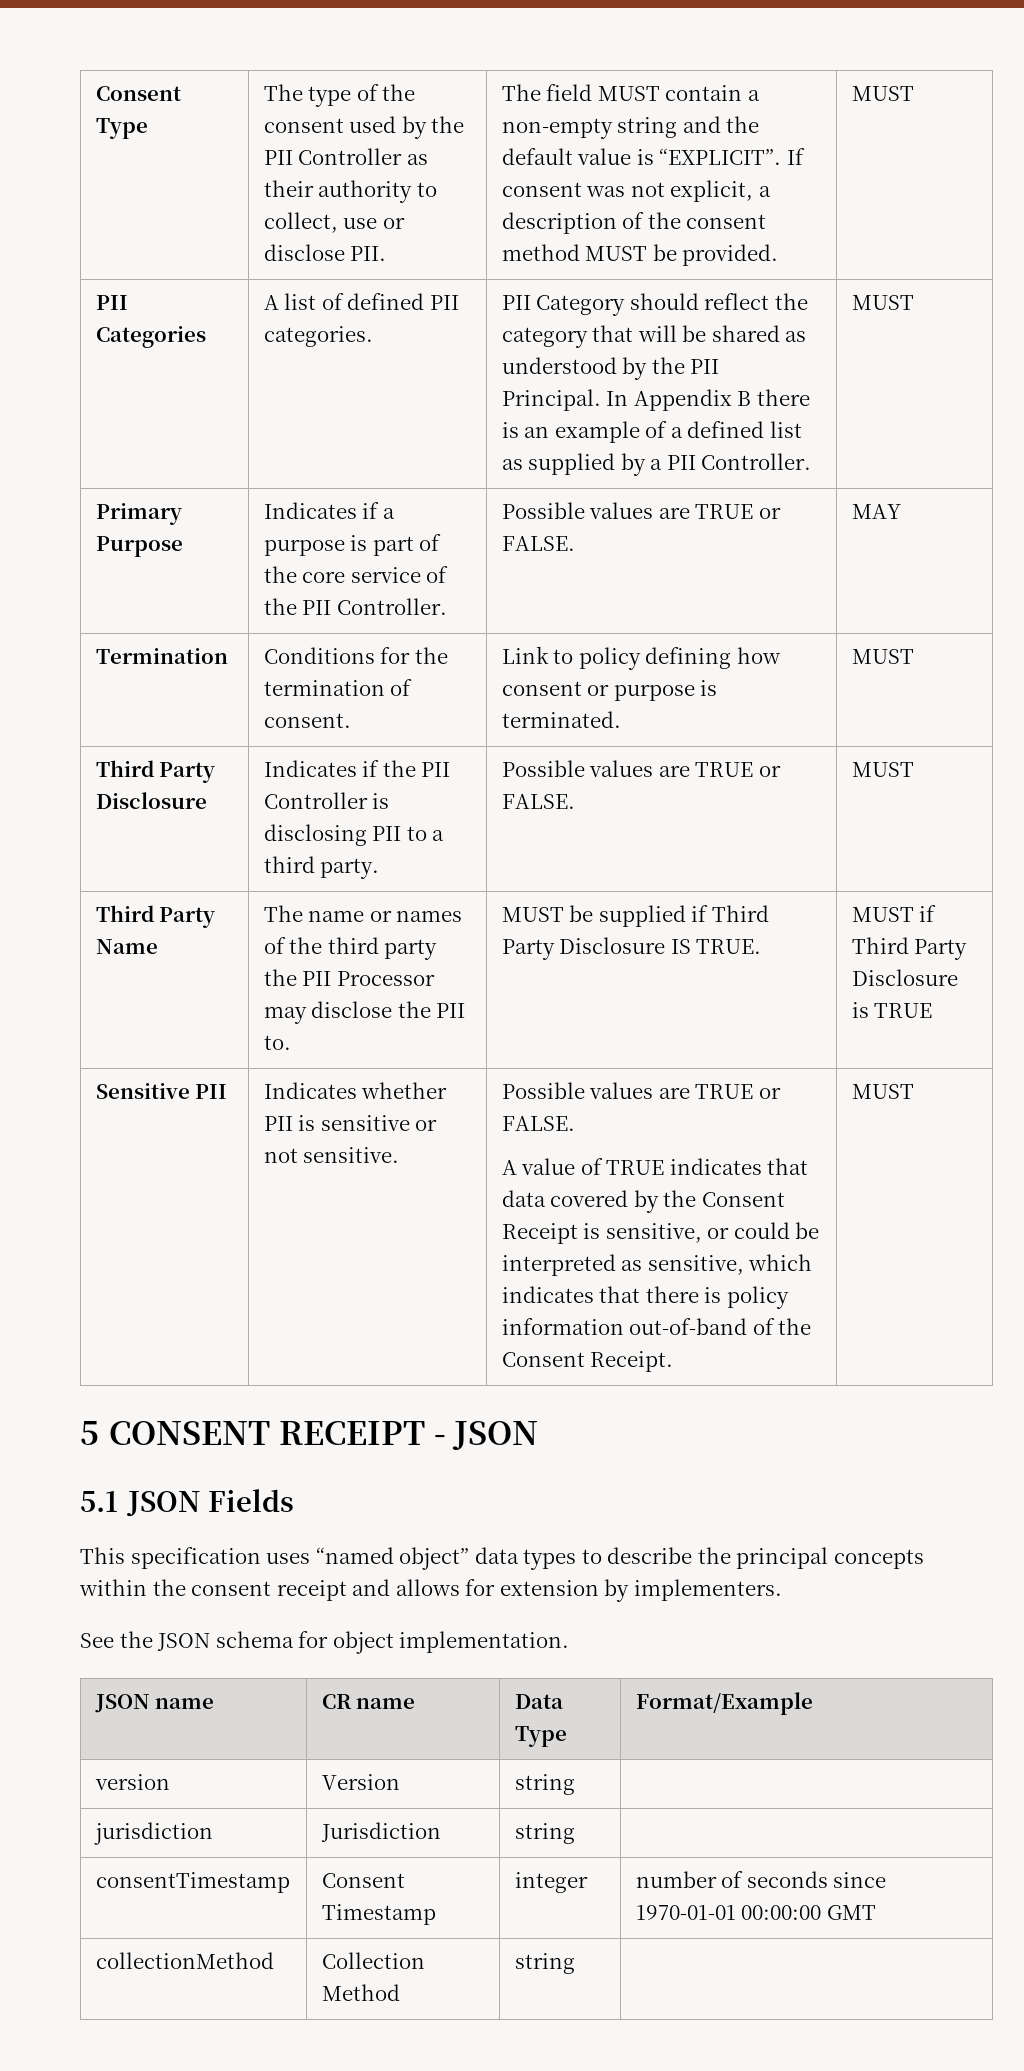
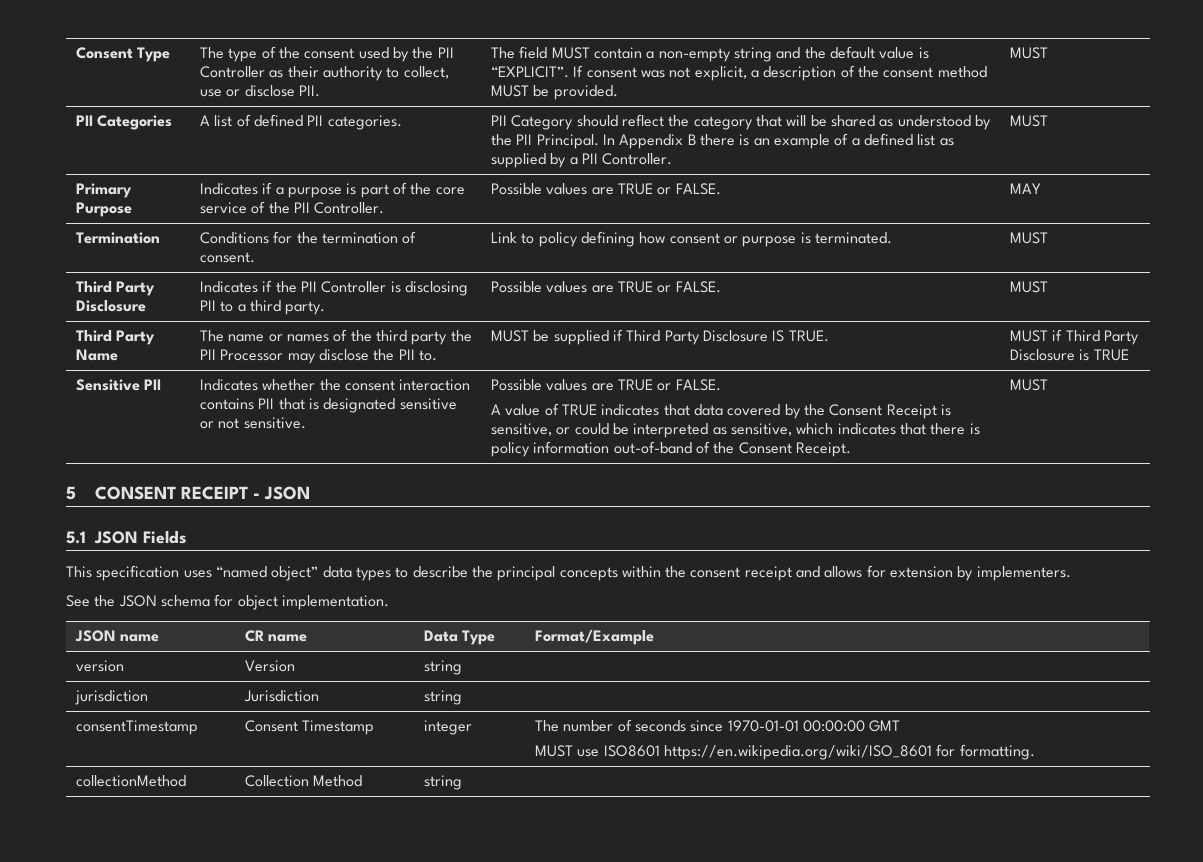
[263,1115,316,1131] PII is -> [319,379,471,391] [200,398,396,413] the consent interaction contains PII that is designated
(588, 1882) none -> [535,720,560,732] The
(876, 1912) none -> [535,744,1035,760] // MUST use ISO8601 https://en.wikipedia.org/wiki/ISO_8601 for formatting.

